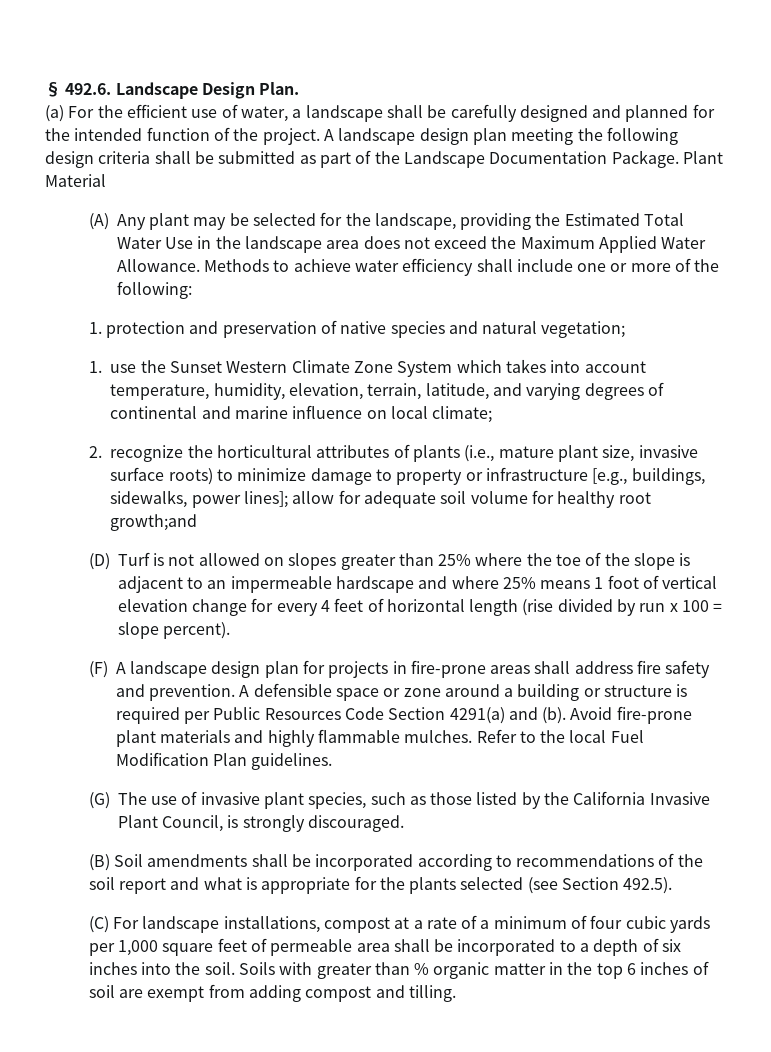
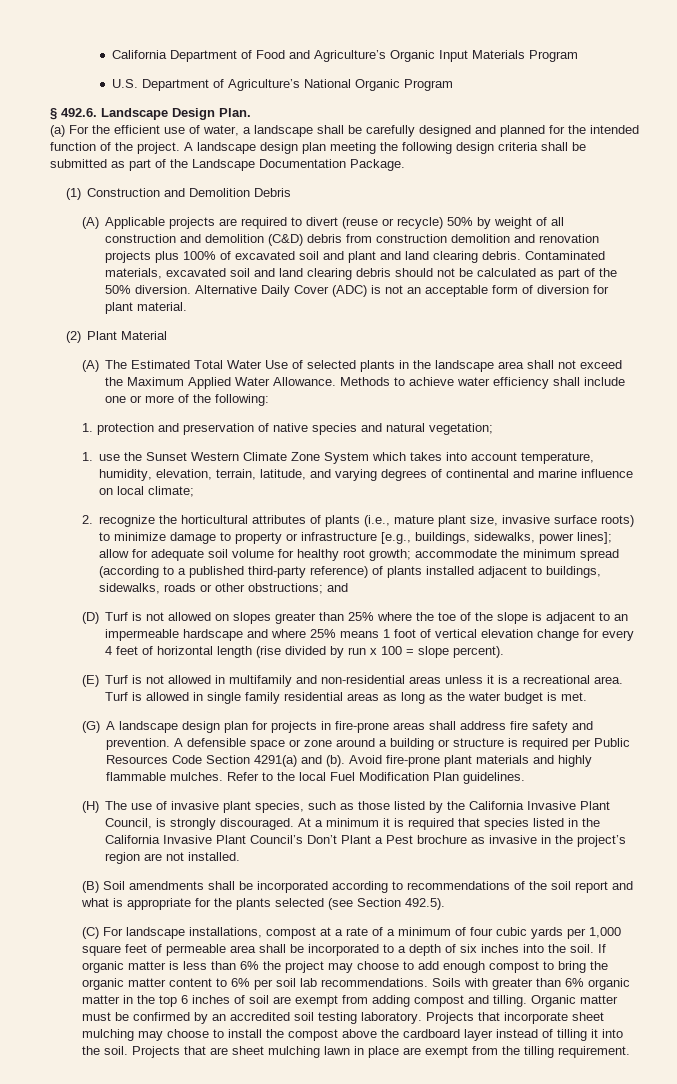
(45, 89) none -> [111,50,578,62] [111,79,453,91] California Department of Food and Agriculture’s Organic Input Materials Program // U.S. Department of Agriculture’s National Organic Program //
[682,151,723,164] [45,174,106,187] [88,212,561,230] Plant Material // (A) Any plant may be selected for the landscape, providing the -> [65,188,292,200] [81,217,565,229] [105,234,600,246] [105,251,606,263] [105,268,618,280] [105,285,610,297] [105,302,188,314] [65,331,168,343] [81,360,128,372] // (1) Construction and Demolition Debris // (A) Applicable projects are required to divert (reuse or recycle) 50% by weight of all construction and demolition (C&D) debris from construction demolition and renovation projects plus 100% of excavated soil and plant and land clearing debris. Contaminated materials, excavated soil and land clearing debris should not be calculated as part of the 50% diversion. Alternative Daily Cover (ADC) is not an acceptable form of diversion for plant material. // (2) Plant Material // (A) The
(193, 243) none -> [292,360,396,372] of selected plants
[363,236,400,249] does -> [527,360,555,369] shall
[110,514,198,531] growth;and -> [369,549,620,561] [99,566,602,578] [99,583,349,594] growth; accommodate the minimum spread (according to a published third-party reference) of plants installed adjacent to buildings, sidewalks, roads or other obstructions; and
[88,661,108,678] (F) -> [81,675,624,687] [105,692,588,704] [81,721,100,733] (E) Turf is not allowed in multifamily and non-residential areas unless it is a recreational area. Turf is allowed in single family residential areas as long as the water budget is met. // (G)
[88,792,110,809] (G) -> [81,801,99,813] (H)
(404, 823) none -> [298,818,601,830] [105,835,627,847] [105,852,241,864] At a minimum it is required that species listed in the California Invasive Plant Council’s Don’t Plant a Pest brochure as invasive in the project’s region are not installed.
(235, 968) none -> [597,944,606,953] [81,961,608,973] [81,978,428,990] If organic matter is less than 6% the project may choose to add enough compost to bring the organic matter content to 6% per soil lab recommendations.
[414,963,430,975] % -> [564,978,584,987] 6%
(456, 993) none -> [530,995,618,1007] [81,1012,604,1024] [81,1029,623,1041] [81,1046,630,1058] Organic matter must be confirmed by an accredited soil testing laboratory. Projects that incorporate sheet mulching may choose to install the compost above the cardboard layer instead of tilling it into the soil. Projects that are sheet mulching lawn in place are exempt from the tilling requirement.

